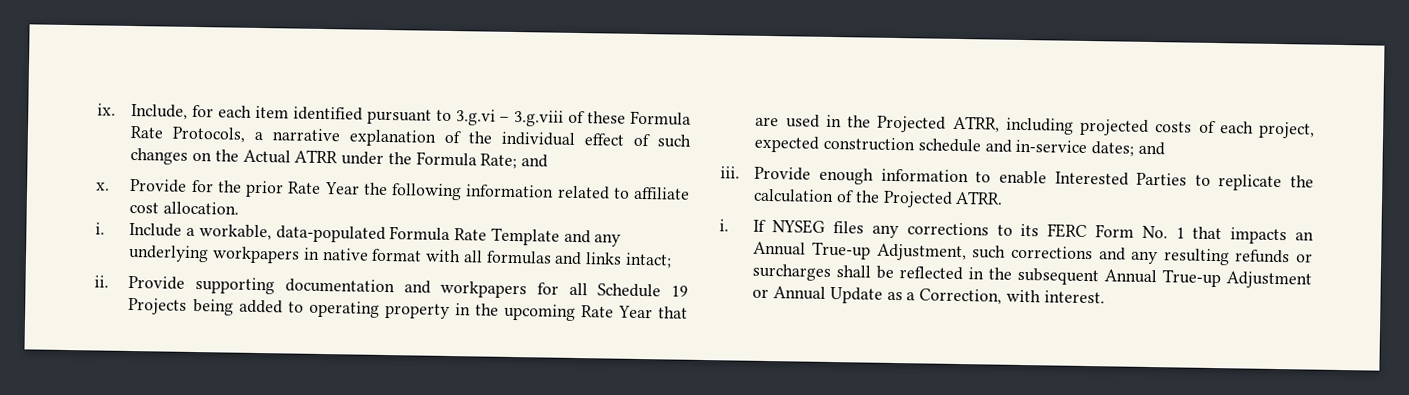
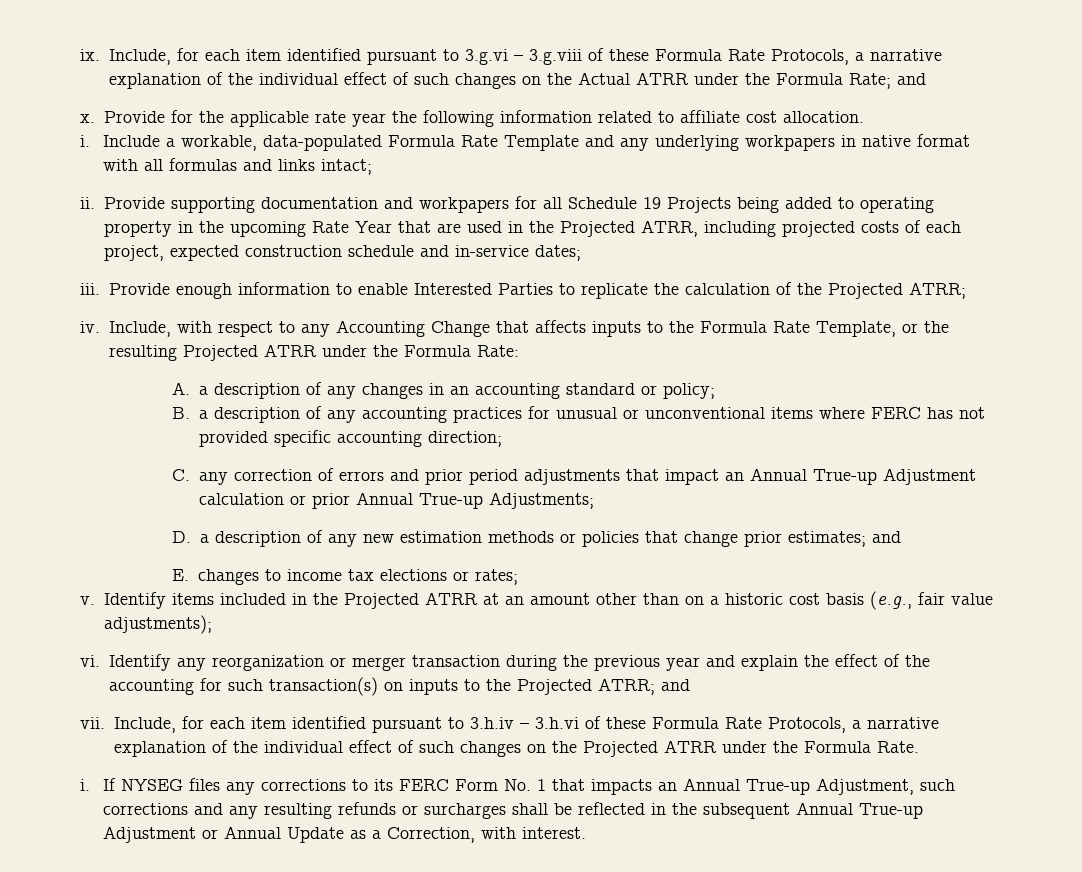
[245,180,360,198] prior Rate Year -> [229,111,386,127] applicable rate year
[1137,141,1165,156] and -> (581, 253) none
[955,190,1004,205] ATRR. -> [908,282,966,299] [80,320,949,337] [108,344,519,361] [171,382,715,399] [171,406,985,423] [198,430,502,447] [171,468,976,485] [198,492,594,509] [171,530,901,547] [171,569,518,585] [80,591,993,610] [103,615,212,634] [80,654,930,671] [108,677,690,696] [80,716,939,733] [113,740,919,757] ATRR; // iv. Include, with respect to any Accounting Change that affects inputs to the Formula Rate Template, or the resulting Projected ATRR under the Formula Rate: // A. a description of any changes in an accounting standard or policy; // B. a description of any accounting practices for unusual or unconventional items where FERC has not provided specific accounting direction; // C. any correction of errors and prior period adjustments that impact an Annual True-up Adjustment calculation or prior Annual True-up Adjustments; // D. a description of any new estimation methods or policies that change prior estimates; and // E. changes to income tax elections or rates; // v. Identify items included in the Projected ATRR at an amount other than on a historic cost basis (e.g., fair value adjustments); // vi. Identify any reorganization or merger transaction during the previous year and explain the effect of the accounting for such transaction(s) on inputs to the Projected ATRR; and // vii. Include, for each item identified pursuant to 3.h.iv – 3.h.vi of these Formula Rate Protocols, a narrative explanation of the individual effect of such changes on the Projected ATRR under the Formula Rate.

